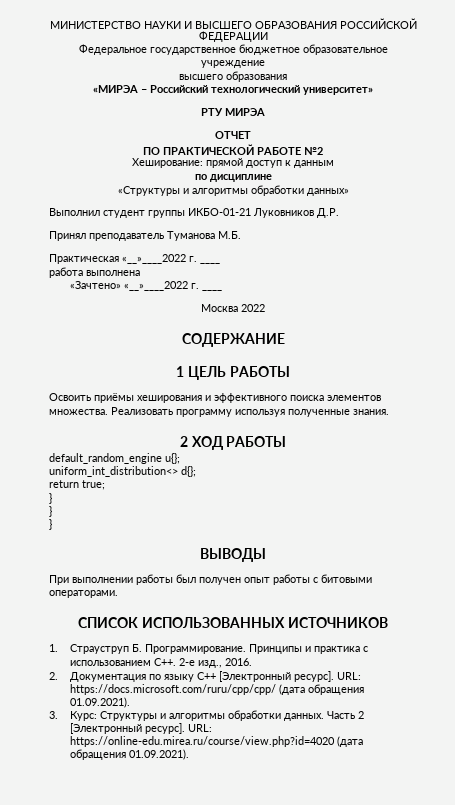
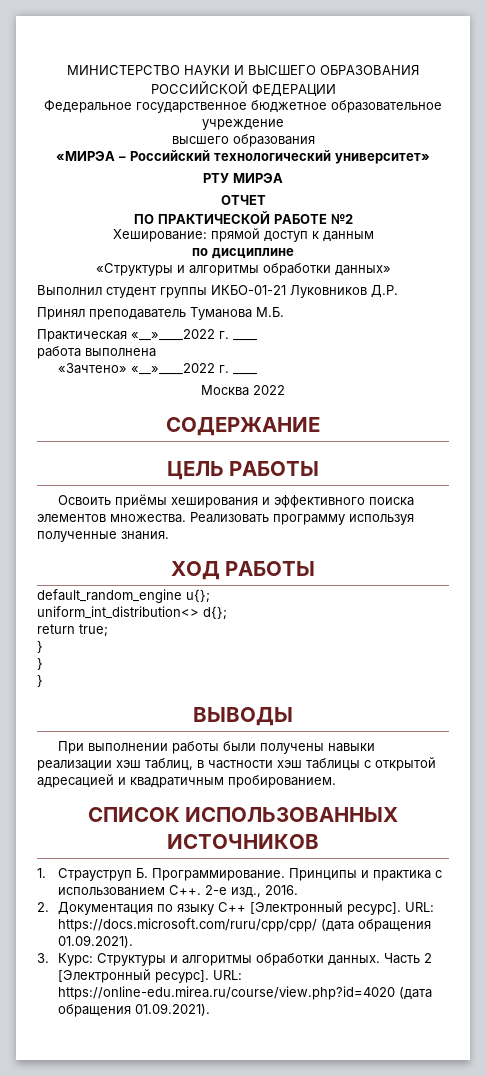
[176,366,185,377] 1 -> (320, 426) none
[179,436,188,447] 2 -> (169, 535) none
[176,574,372,585] [49,590,118,598] был получен опыт работы с битовыми операторами. -> [223,741,376,754] [37,757,436,771] [37,774,336,788] были получены навыки реализации хэш таблиц, в частности хэш таблицы с открытой адресацией и квадратичным пробированием.

